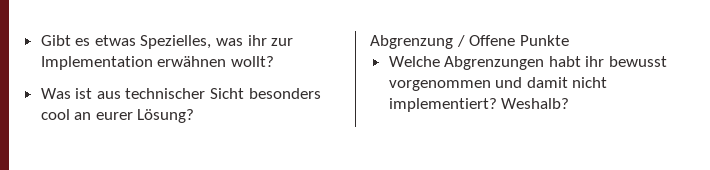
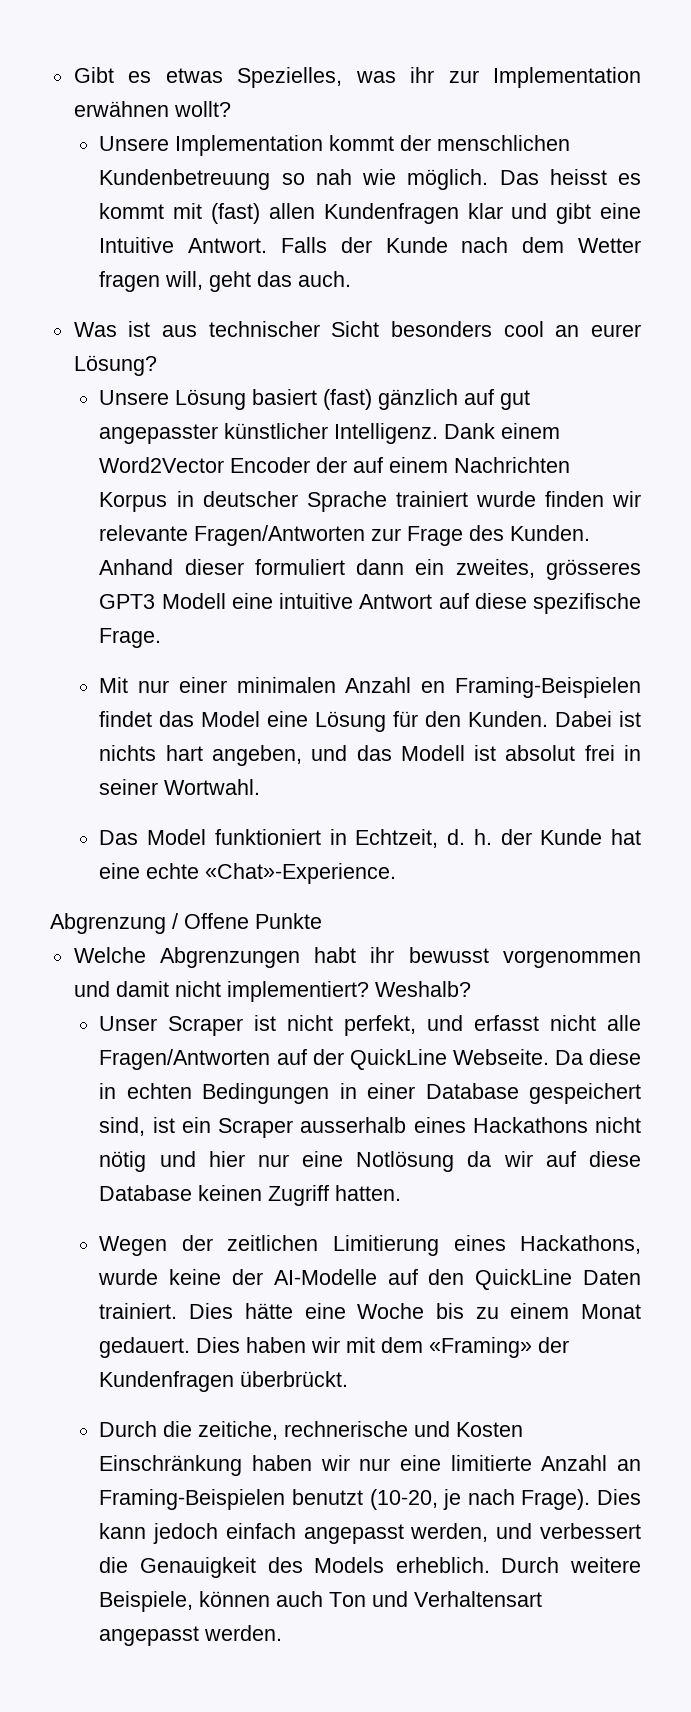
(274, 61) none -> [99,135,571,156] [99,169,641,190] [99,203,641,224] [99,237,641,253] [99,271,352,292] // Unsere Implementation kommt der menschlichen Kundenbetreuung so nah wie möglich. Das heisst es kommt mit (fast) allen Kundenfragen klar und gibt eine Intuitive Antwort. Falls der Kunde nach dem Wetter fragen will, geht das auch.
(195, 116) none -> [99,389,531,410] [99,423,561,444] [99,457,571,473] [99,491,641,512] [99,525,591,546] [99,559,641,580] [99,593,641,614] [99,628,162,648] [99,677,641,698] [99,711,641,732] [99,745,641,766] [99,779,261,795] [99,829,641,848] [99,863,397,884] // Unsere Lösung basiert (fast) gänzlich auf gut angepasster künstlicher Intelligenz. Dank einem Word2Vector Encoder der auf einem Nachrichten Korpus in deutscher Sprache trainiert wurde finden wir relevante Fragen/Antworten zur Frage des Kunden. Anhand dieser formuliert dann ein zweites, grösseres GPT3 Modell eine intuitive Antwort auf diese spezifische Frage. // Mit nur einer minimalen Anzahl en Framing-Beispielen findet das Model eine Lösung für den Kunden. Dabei ist nichts hart angeben, und das Modell ist absolut frei in seiner Wortwahl. // Das Model funktioniert in Echtzeit, d. h. der Kunde hat eine echte «Chat»-Experience.
(570, 103) none -> [99,1015,641,1036] [99,1049,641,1070] [99,1083,641,1104] [99,1117,641,1138] [99,1151,641,1172] [99,1185,402,1206] [99,1235,641,1256] [98,1269,641,1290] [99,1303,641,1319] [99,1337,570,1358] [99,1371,349,1392] [99,1421,524,1440] [99,1455,641,1476] [99,1489,641,1510] [99,1523,641,1544] [99,1557,641,1578] [99,1591,543,1612] [99,1625,283,1646] // Unser Scraper ist nicht perfekt, und erfasst nicht alle Fragen/Antworten auf der QuickLine Webseite. Da diese in echten Bedingungen in einer Database gespeichert sind, ist ein Scraper ausserhalb eines Hackathons nicht nötig und hier nur eine Notlösung da wir auf diese Database keinen Zugriff hatten. // Wegen der zeitlichen Limitierung eines Hackathons, wurde keine der AI-Modelle auf den QuickLine Daten trainiert. Dies hätte eine Woche bis zu einem Monat gedauert. Dies haben wir mit dem «Framing» der Kundenfragen überbrückt. // Durch die zeitiche, rechnerische und Kosten Einschränkung haben wir nur eine limitierte Anzahl an Framing-Beispielen benutzt (10-20, je nach Frage). Dies kann jedoch einfach angepasst werden, und verbessert die Genauigkeit des Models erheblich. Durch weitere Beispiele, können auch Ton und Verhaltensart angepasst werden.

